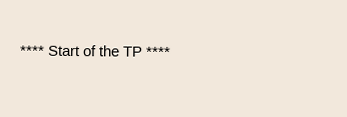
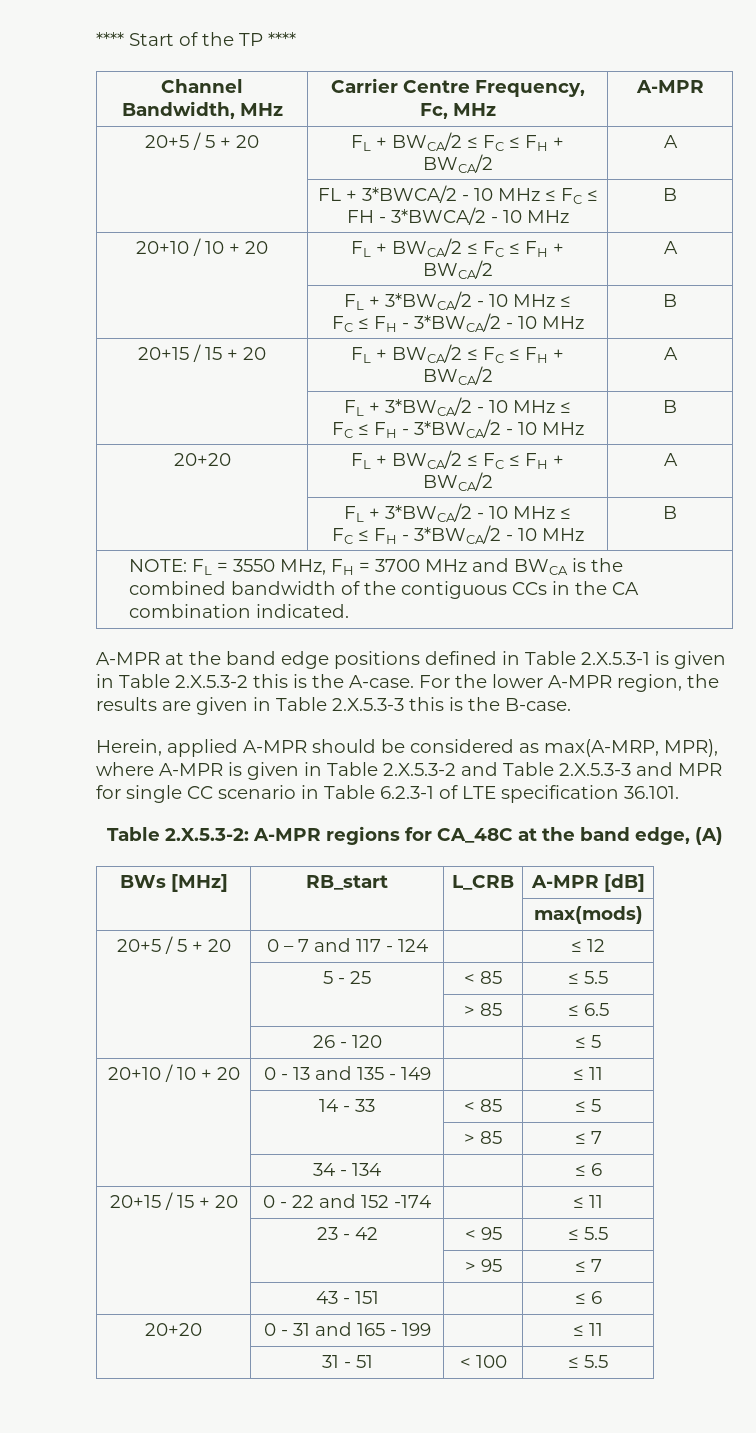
(172, 51) none -> [161,79,243,93] [121,101,283,119] [330,78,585,97] [419,103,496,119] [635,80,704,93] [145,132,259,150] [351,132,564,151] [422,154,493,173] [663,135,678,148] [317,185,598,204] [346,207,569,225] [663,188,677,201] [136,238,268,256] [351,238,564,257] [422,260,493,279] [663,241,678,254] [344,291,571,310] [331,313,584,332] [663,294,677,307] [138,344,266,362] [351,344,564,363] [422,366,493,385] [663,347,678,360] [344,397,571,416] [331,419,584,438] [663,400,677,413] [173,453,231,466] [351,450,564,469] [422,472,493,491] [663,453,678,466] [344,503,571,522] [331,525,584,544] [663,506,677,519] [129,558,624,575] [129,581,640,599] [129,604,350,618] [96,651,726,669] [96,674,719,692] [96,697,571,715] [96,739,718,757] [96,762,722,780] [96,785,679,803] [106,826,723,845] [119,874,228,892] [306,875,388,890] [452,875,514,890] [530,874,645,892] [533,906,643,924] [116,936,231,954] [266,938,428,952] [571,939,605,952] [323,971,371,984] [464,971,502,984] [568,971,608,984] [464,1003,502,1016] [567,1003,609,1016] [312,1035,382,1048] [575,1035,601,1048] [107,1064,240,1082] [263,1066,431,1080] [573,1067,603,1080] [319,1099,375,1112] [464,1099,502,1112] [575,1099,601,1112] [464,1131,502,1144] [574,1131,602,1144] [313,1163,381,1176] [574,1163,602,1176] [109,1192,238,1210] [263,1194,431,1208] [573,1195,603,1208] [316,1227,378,1240] [464,1227,502,1240] [568,1227,608,1240] [464,1259,502,1272] [574,1259,602,1272] [315,1291,379,1304] [574,1291,602,1304] [145,1323,202,1336] [263,1322,431,1336] [573,1323,603,1336] [321,1355,373,1368] [459,1355,507,1368] [568,1355,608,1368] // Channel Bandwidth, MHz | Carrier Centre Frequency, Fc, MHz | A-MPR // 20+5 / 5 + 20 | FL + BWCA/2 ≤ FC ≤ FH + BWCA/2 | A // | FL + 3*BWCA/2 - 10 MHz ≤ FC ≤ FH - 3*BWCA/2 - 10 MHz | B // 20+10 / 10 + 20 | FL + BWCA/2 ≤ FC ≤ FH + BWCA/2 | A // | FL + 3*BWCA/2 - 10 MHz ≤ // FC ≤ FH - 3*BWCA/2 - 10 MHz | B // 20+15 / 15 + 20 | FL + BWCA/2 ≤ FC ≤ FH + BWCA/2 | A // | FL + 3*BWCA/2 - 10 MHz ≤ // FC ≤ FH - 3*BWCA/2 - 10 MHz | B // 20+20 | FL + BWCA/2 ≤ FC ≤ FH + BWCA/2 | A // | FL + 3*BWCA/2 - 10 MHz ≤ // FC ≤ FH - 3*BWCA/2 - 10 MHz | B // NOTE: FL = 3550 MHz, FH = 3700 MHz and BWCA is the combined bandwidth of the contiguous CCs in the CA combination indicated. // A-MPR at the band edge positions defined in Table 2.X.5.3-1 is given in Table 2.X.5.3-2 this is the A-case. For the lower A-MPR region, the results are given in Table 2.X.5.3-3 this is the B-case. // Herein, applied A-MPR should be considered as max(A-MRP, MPR), where A-MPR is given in Table 2.X.5.3-2 and Table 2.X.5.3-3 and MPR for single CC scenario in Table 6.2.3-1 of LTE specification 36.101. // Table 2.X.5.3-2: A-MPR regions for CA_48C at the band edge, (A) // BWs [MHz] | RB_start | L_CRB | A-MPR [dB] // | | | max(mods) // 20+5 / 5 + 20 | 0 – 7 and 117 - 124 | | ≤ 12 // | 5 - 25 | < 85 | ≤ 5.5 // | | > 85 | ≤ 6.5 // | 26 - 120 | | ≤ 5 // 20+10 / 10 + 20 | 0 - 13 and 135 - 149 | | ≤ 11 // | 14 - 33 | < 85 | ≤ 5 // | | > 85 | ≤ 7 // | 34 - 134 | | ≤ 6 // 20+15 / 15 + 20 | 0 - 22 and 152 -174 | | ≤ 11 // | 23 - 42 | < 95 | ≤ 5.5 // | | > 95 | ≤ 7 // | 43 - 151 | | ≤ 6 // 20+20 | 0 - 31 and 165 - 199 | | ≤ 11 // | 31 - 51 | < 100 | ≤ 5.5

